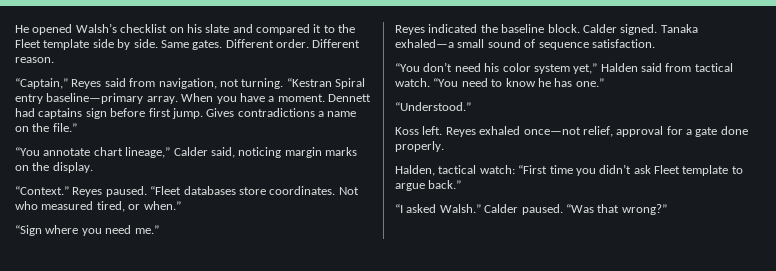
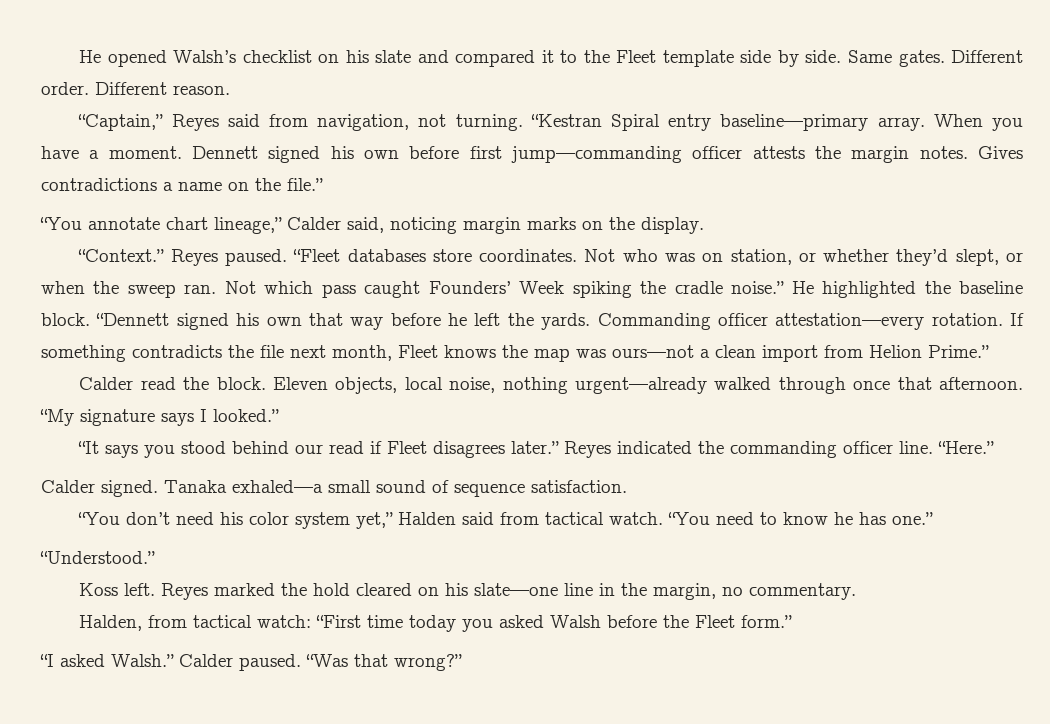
[15,108,203,119] had captains sign before first jump. -> [268,146,968,163] signed his own before first jump—commanding officer attests the margin notes.
[41,201,181,212] [15,225,159,236] [395,24,580,35] measured tired, or when.” // “Sign where you need me.” // Reyes indicated the baseline block. -> [665,249,1023,266] [41,281,1024,298] [41,313,1024,330] [41,345,989,362] [79,377,1023,394] [40,409,279,426] [78,441,995,458] was on station, or whether they’d slept, or when the sweep ran. Not which pass caught Founders’ Week spiking the cradle noise.” He highlighted the baseline block. “Dennett signed his own that way before he left the yards. Commanding officer attestation—every rotation. If something contradicts the file next month, Fleet knows the map was ours—not a clean import from Helion Prime.” // Calder read the block. Eleven objects, local noise, nothing urgent—already walked through once that afternoon. “My signature says I looked.” // “It says you stood behind our read if Fleet disagrees later.” Reyes indicated the commanding officer line. “Here.” //
[479,126,748,137] [395,141,444,152] exhaled once—not relief, approval for a gate done properly. -> [214,583,857,600] marked the hold cleared on his slate—one line in the margin, no commentary.
(435, 170) none -> [148,615,188,628] from
[575,164,743,176] [395,180,462,191] you didn’t ask Fleet template to argue back.” -> [409,615,793,632] today you asked Walsh before the Fleet form.”

